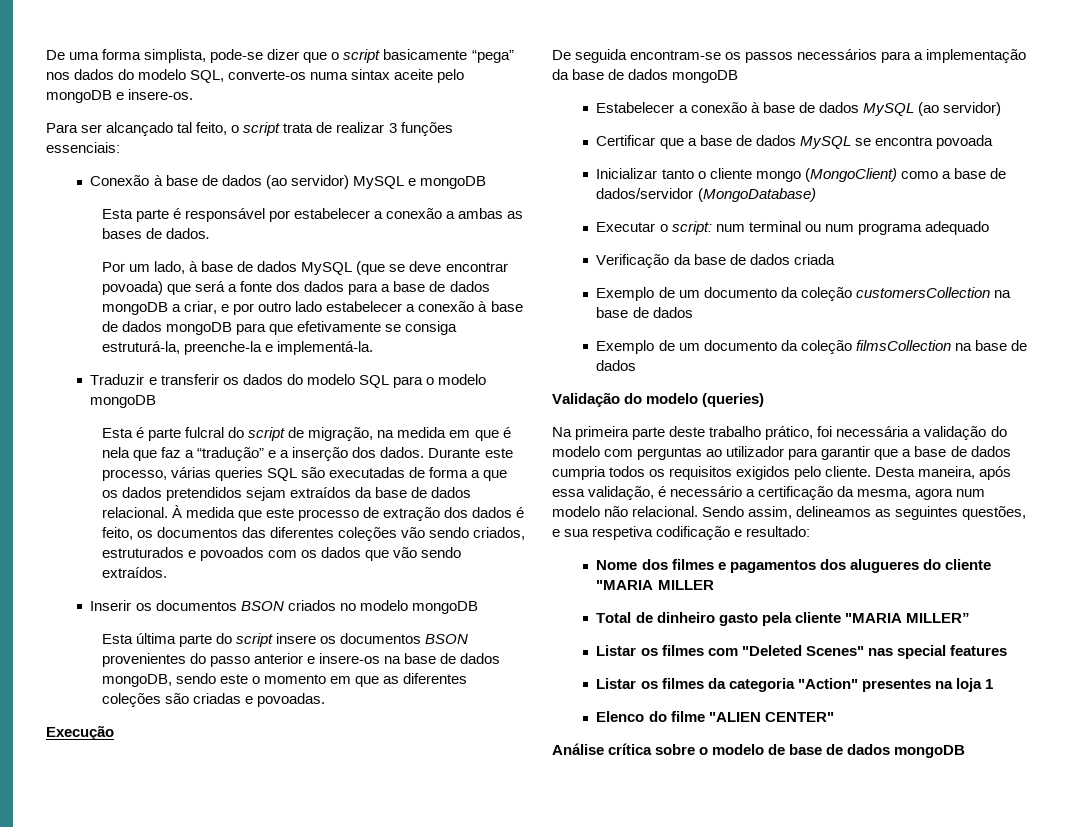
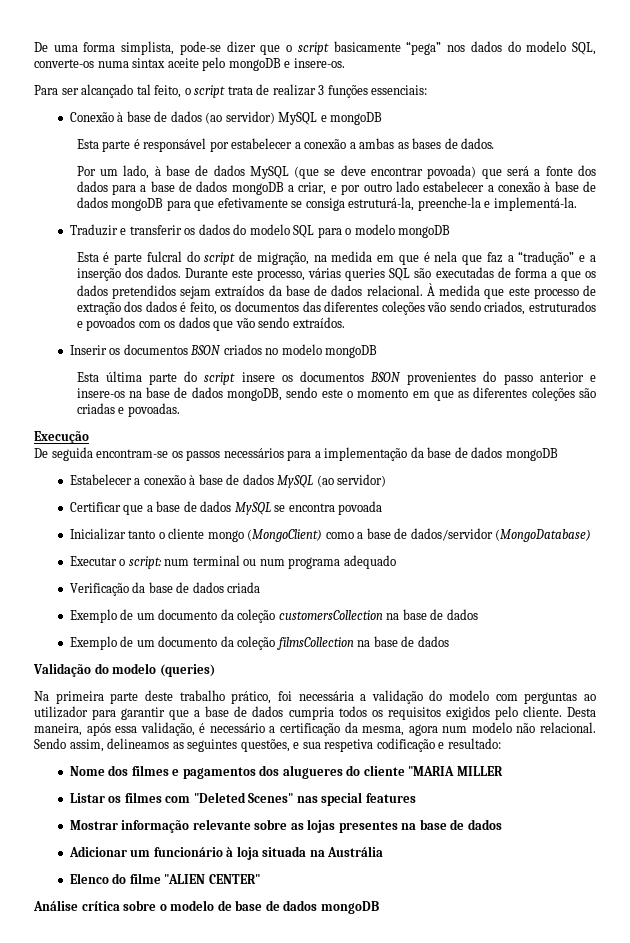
[596,612,970,626] // Total de dinheiro gasto pela cliente "MARIA MILLER” -> (503, 771) none
[596,678,993,692] Listar os filmes da categoria "Action" presentes na loja 1 -> [69,819,502,833] [68,846,384,860] Mostrar informação relevante sobre as lojas presentes na base de dados // Adicionar um funcionário à loja situada na Austrália

